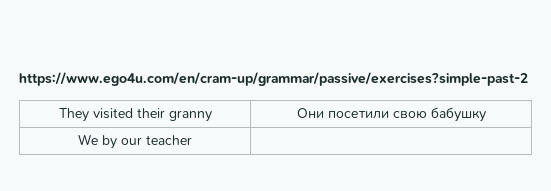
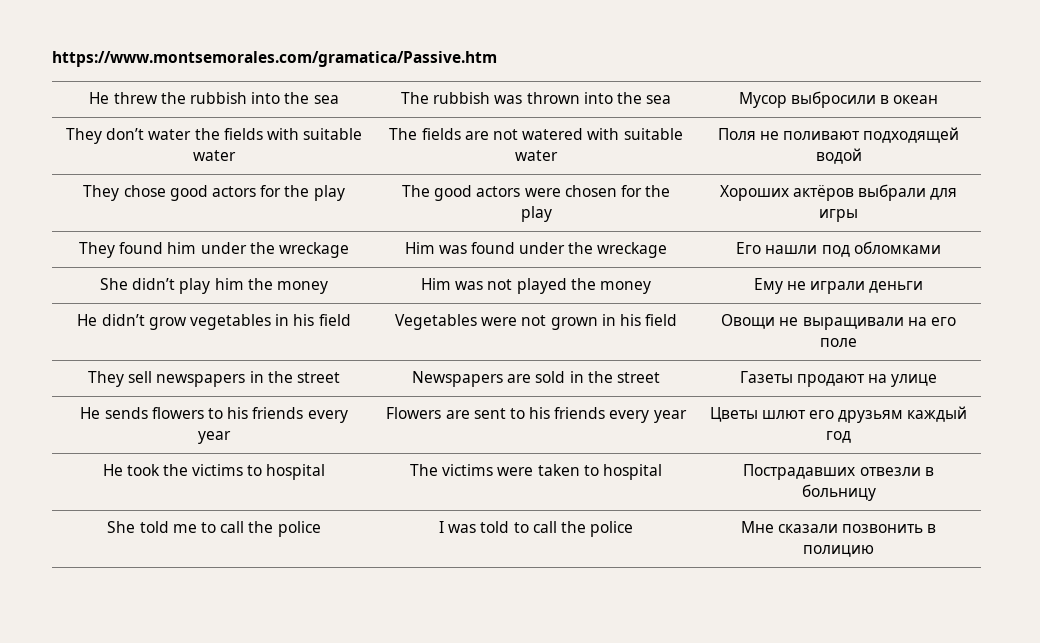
[19,72,528,86] [58,108,212,122] [296,107,487,122] [78,134,192,149] https://www.ego4u.com/en/cram-up/grammar/passive/exercises?simple-past-2 // They visited their granny | Они посетили свою бабушку // We by our teacher | -> [52,51,497,67] [89,92,339,104] [400,92,672,104] [738,91,939,108] [65,128,363,144] [193,150,236,161] [389,128,683,140] [515,150,558,161] [717,127,960,143] [815,148,862,164] [83,185,345,201] [401,185,671,201] [520,206,552,222] [719,184,958,201] [819,209,858,222] [79,242,349,258] [404,242,668,258] [736,241,941,257] [100,278,328,294] [421,278,651,294] [753,278,924,294] [77,314,351,330] [394,314,678,330] [721,314,956,330] [820,338,857,347] [88,371,340,387] [412,371,660,387] [739,371,938,387] [80,407,348,423] [198,431,231,444] [386,407,687,423] [709,406,968,423] [826,431,851,443] [102,464,326,480] [410,464,662,480] [743,464,934,480] [801,484,876,501] [107,521,321,537] [438,521,634,537] [740,521,937,533] [803,545,874,557] https://www.montsemorales.com/gramatica/Passive.htm // He threw the rubbish into the sea | The rubbish was thrown into the sea | Мусор выбросили в океан // They don’t water the fields with suitable water | The fields are not watered with suitable water | Поля не поливают подходящей водой // They chose good actors for the play | The good actors were chosen for the play | Хороших актёров выбрали для игры // They found him under the wreckage | Him was found under the wreckage | Его нашли под обломками // She didn’t play him the money | Him was not played the money | Ему не играли деньги // He didn’t grow vegetables in his field | Vegetables were not grown in his field | Овощи не выращивали на его поле // They sell newspapers in the street | Newspapers are sold in the street | Газеты продают на улице // He sends flowers to his friends every year | Flowers are sent to his friends every year | Цветы шлют его друзьям каждый год // He took the victims to hospital | The victims were taken to hospital | Пострадавших отвезли в больницу // She told me to call the police | I was told to call the police | Мне сказали позвонить в полицию

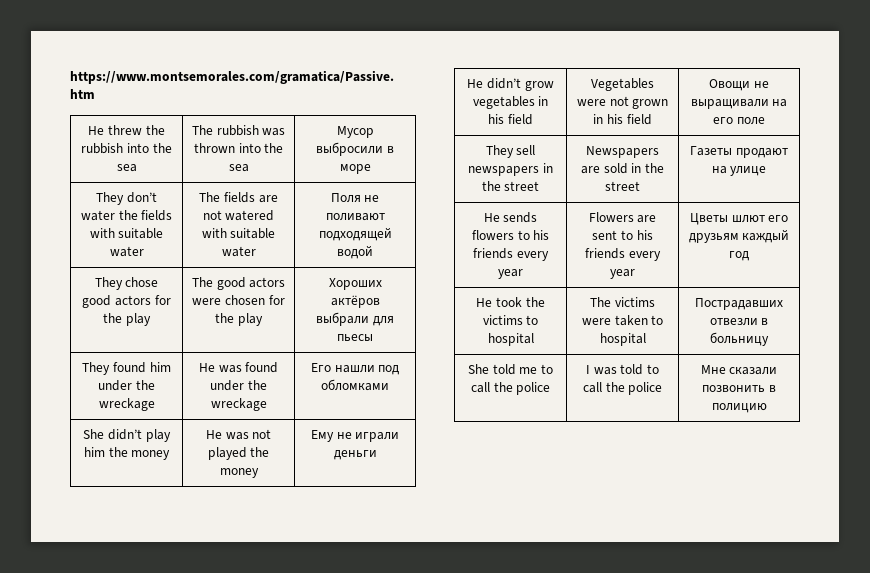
[893,95,939,104] океан -> [339,164,371,174] море
[819,209,858,222] игры -> [337,334,373,341] пьесы
[404,242,435,254] Him -> [198,363,215,372] He
[421,278,452,290] Him -> [205,430,222,439] He

